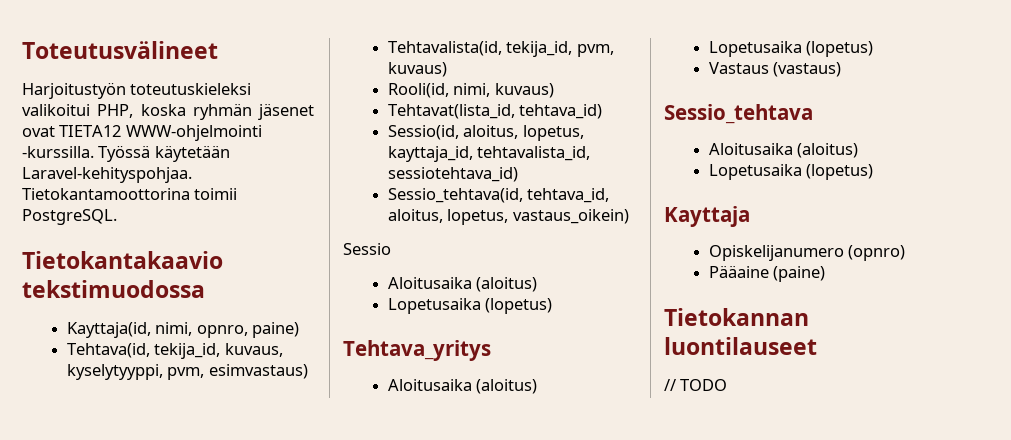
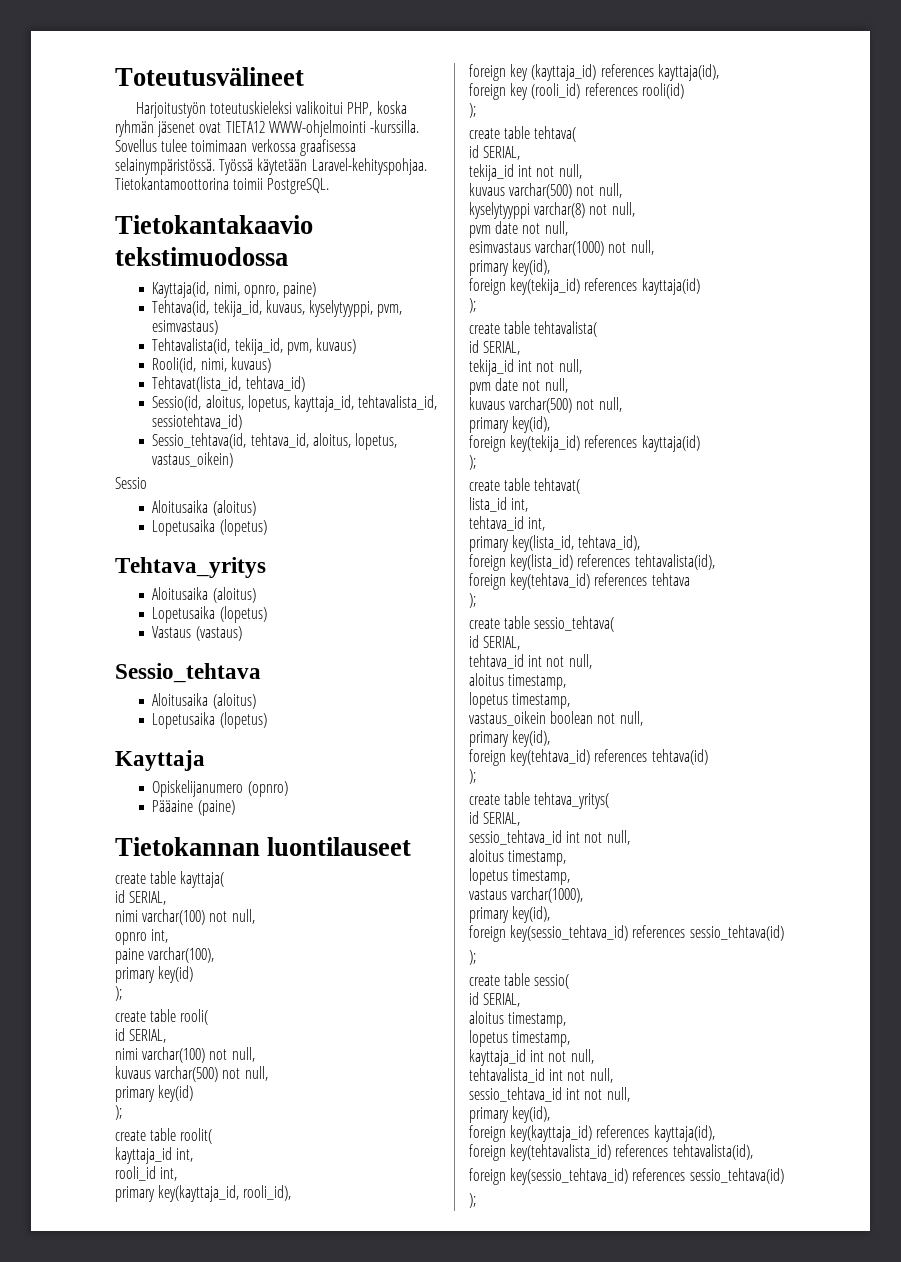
(94, 152) none -> [115,139,356,156] [115,158,215,175] Sovellus tulee toimimaan verkossa graafisessa selainympäristössä.
[664,379,728,391] // TODO -> [115,871,225,888] [115,890,167,905] [115,909,255,925] [115,929,169,945] [115,947,215,964] [115,966,194,983] [115,986,122,1001] [115,1009,209,1025] [115,1028,167,1043] [115,1047,255,1063] [115,1066,268,1082] [115,1085,194,1102] [115,1105,122,1120] [115,1128,213,1144] [115,1147,194,1164] [115,1166,178,1181] [115,1185,292,1202] [469,64,719,81] [469,83,684,100] [469,103,476,118] [469,126,577,142] [469,145,521,160] [469,164,582,181] [469,183,622,199] [469,202,635,219] [469,221,568,238] [469,240,654,256] [469,259,551,276] [469,278,700,295] [469,298,476,313] [469,321,598,337] [469,340,521,355] [469,359,582,376] [469,378,568,395] [469,397,622,413] [469,416,551,433] [469,435,700,452] [469,455,476,470] [469,478,581,494] [469,497,529,512] [469,516,546,531] [469,535,641,552] [469,554,715,571] [469,573,690,590] [469,593,476,608] [469,616,615,632] [469,635,521,650] [469,654,592,669] [469,673,567,690] [469,692,571,709] [469,711,643,726] [469,730,551,747] [469,749,708,766] [469,769,476,784] [469,792,610,809] [469,811,521,826] [469,830,630,845] [469,849,567,866] [469,868,571,885] [469,887,584,903] [469,906,551,923] [469,925,784,942] [469,950,476,965] [469,973,570,989] [469,992,521,1007] [469,1011,567,1028] [469,1030,571,1047] [469,1049,594,1066] [469,1068,613,1083] [469,1087,630,1102] [469,1106,551,1123] [469,1125,715,1142] [469,1144,753,1161] [469,1168,784,1185] [469,1193,476,1208] create table kayttaja( // id SERIAL, // nimi varchar(100) not null, // opnro int, // paine varchar(100), // primary key(id) // ); // create table rooli( // id SERIAL, // nimi varchar(100) not null, // kuvaus varchar(500) not null, // primary key(id) // ); // create table roolit( // kayttaja_id int, // rooli_id int, // primary key(kayttaja_id, rooli_id), // foreign key (kayttaja_id) references kayttaja(id), // foreign key (rooli_id) references rooli(id) // ); // create table tehtava( // id SERIAL, // tekija_id int not null, // kuvaus varchar(500) not null, // kyselytyyppi varchar(8) not null, // pvm date not null, // esimvastaus varchar(1000) not null, // primary key(id), // foreign key(tekija_id) references kayttaja(id) // ); // create table tehtavalista( // id SERIAL, // tekija_id int not null, // pvm date not null, // kuvaus varchar(500) not null, // primary key(id), // foreign key(tekija_id) references kayttaja(id) // ); // create table tehtavat( // lista_id int, // tehtava_id int, // primary key(lista_id, tehtava_id), // foreign key(lista_id) references tehtavalista(id), // foreign key(tehtava_id) references tehtava // ); // create table sessio_tehtava( // id SERIAL, // tehtava_id int not null, // aloitus timestamp, // lopetus timestamp, // vastaus_oikein boolean not null, // primary key(id), // foreign key(tehtava_id) references tehtava(id) // ); // create table tehtava_yritys( // id SERIAL, // sessio_tehtava_id int not null, // aloitus timestamp, // lopetus timestamp, // vastaus varchar(1000), // primary key(id), // foreign key(sessio_tehtava_id) references sessio_tehtava(id) // ); // create table sessio( // id SERIAL, // aloitus timestamp, // lopetus timestamp, // kayttaja_id int not null, // tehtavalista_id int not null, // sessio_tehtava_id int not null, // primary key(id), // foreign key(kayttaja_id) references kayttaja(id), // foreign key(tehtavalista_id) references tehtavalista(id), // foreign key(sessio_tehtava_id) references sessio_tehtava(id) // );

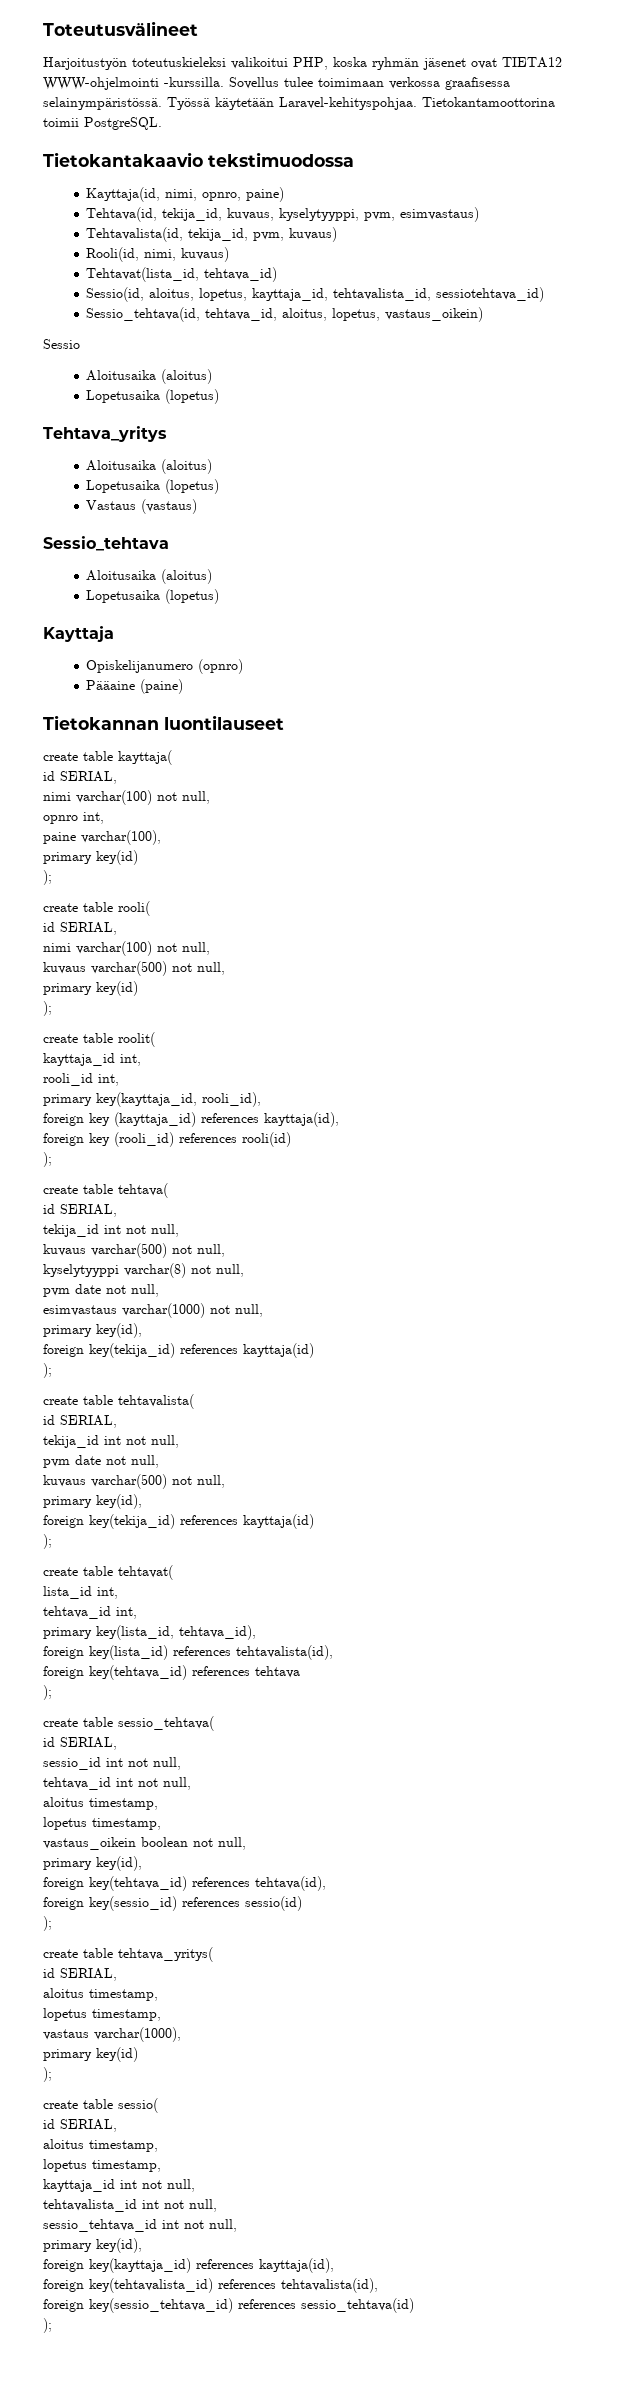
(521, 643) none -> [43,1757,181,1770] // sessio_id int not null,
[651,749,708,765] tehtava(id) -> [255,1876,326,1891] [43,1896,302,1911] tehtava(id), // foreign key(sessio_id) references sessio(id)
[469,830,630,845] // sessio_tehtava_id int not null, -> (117, 1974) none
[512,906,551,923] [469,925,784,942] key(id), // foreign key(sessio_tehtava_id) references sessio_tehtava(id) -> [96,2047,138,2062] key(id)

